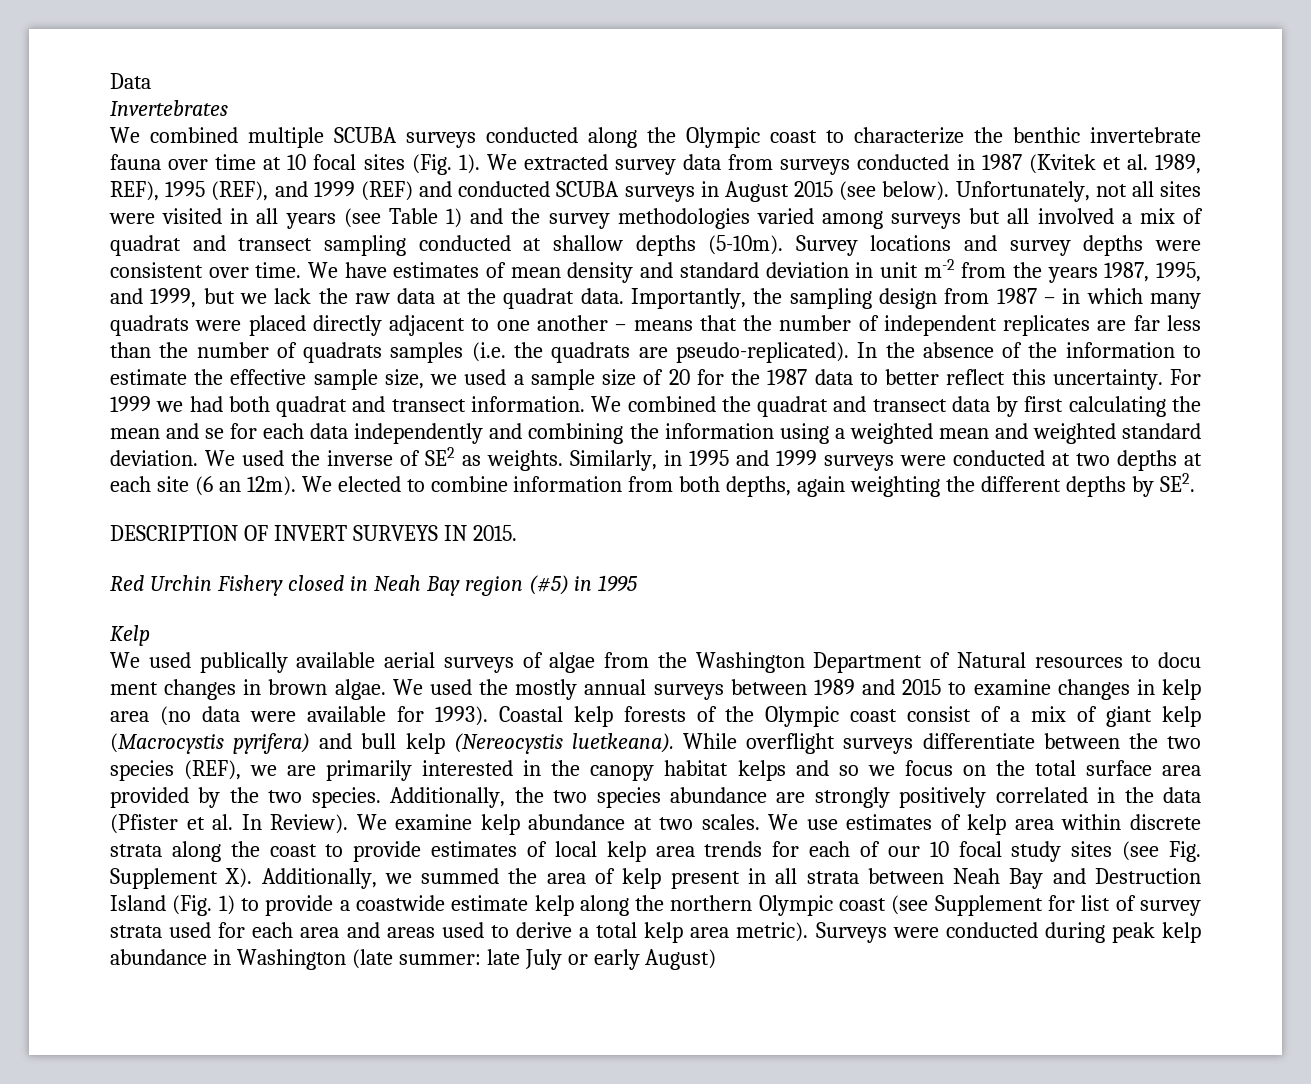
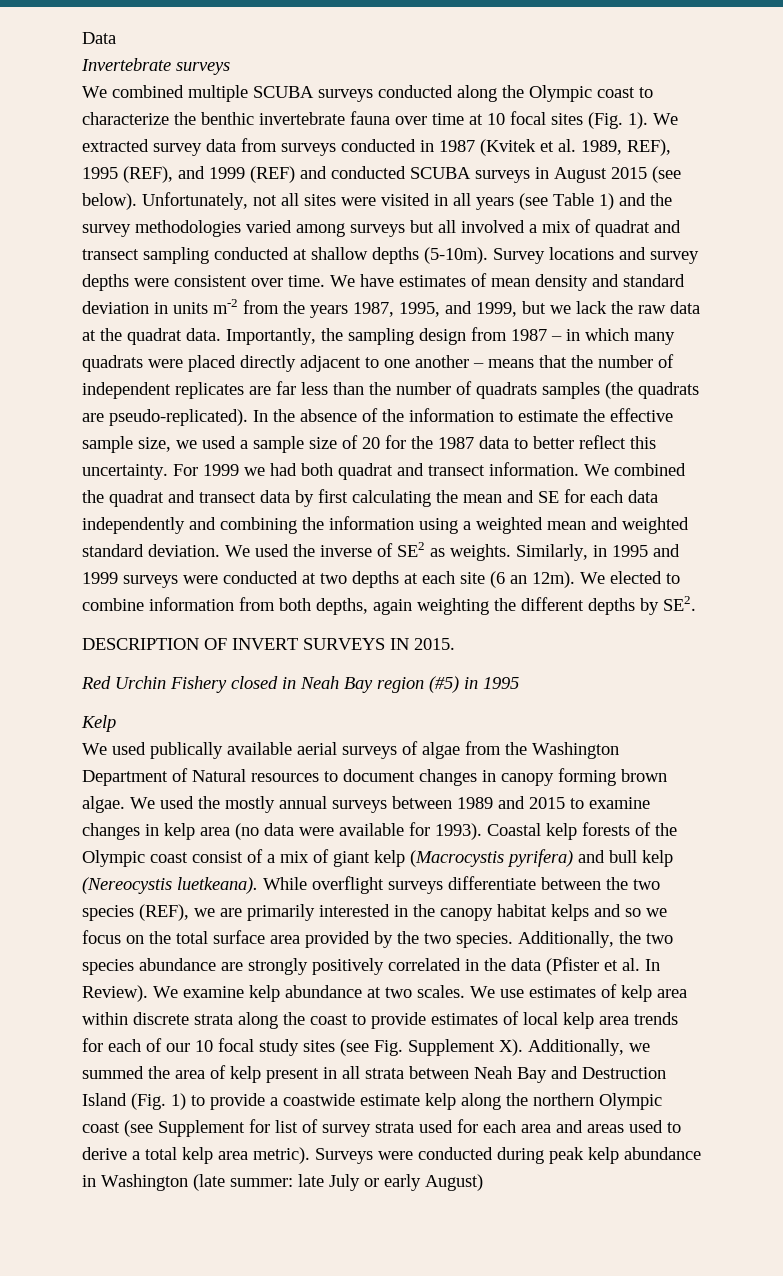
[110,100,228,116] Invertebrates -> [81,58,230,75] Invertebrate surveys
[879,262,918,278] unit -> [173,302,208,314] units
[471,342,544,362] (i.e. the -> [605,382,633,399] (the
[205,428,225,439] se -> [538,491,559,503] SE
[1158,652,1201,668] [110,679,262,700] docu ment changes in -> [343,768,616,786] document changes in canopy forming

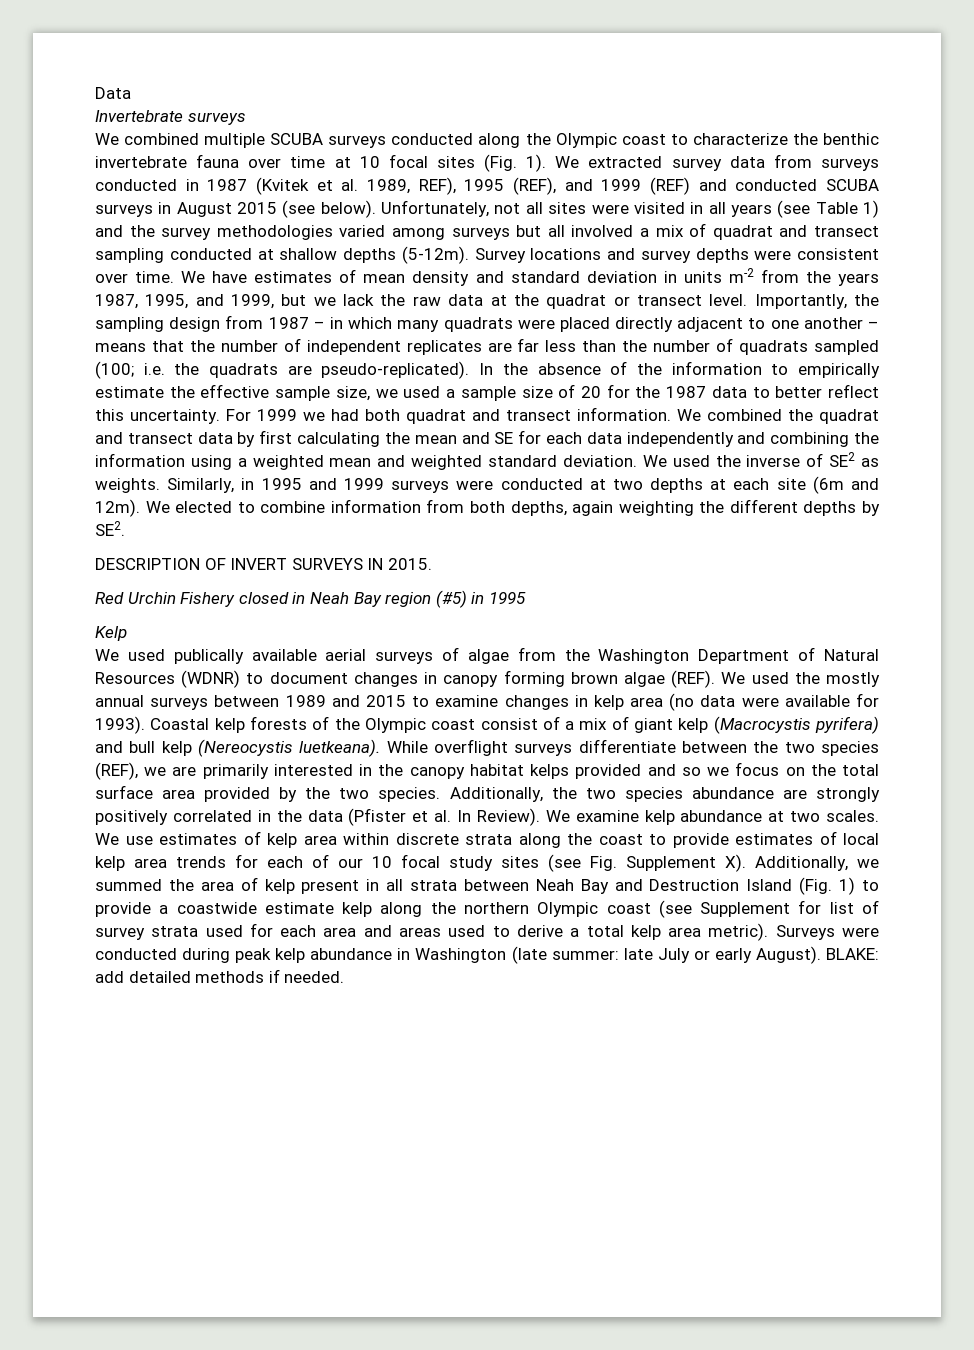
[424,247,488,264] (5-10m). -> [401,246,469,264] (5-12m).
[186,328,221,341] data. -> [613,294,748,306] or transect level.
[542,382,633,399] samples (the -> [813,340,879,355] [95,361,200,379] sampled (100; i.e. the
(513, 416) none -> [798,363,881,378] empirically
[490,571,527,588] (6 an -> [812,476,879,494] (6m and
[251,773,319,782] resources -> [95,670,241,688] Resources (WDNR)
[82,796,125,813] algae. -> [623,670,716,688] algae (REF).
(589, 912) none -> [575,764,642,779] provided
[425,1174,483,1191] August) -> [755,946,879,964] [95,969,345,983] August). BLAKE: add detailed methods if needed.

